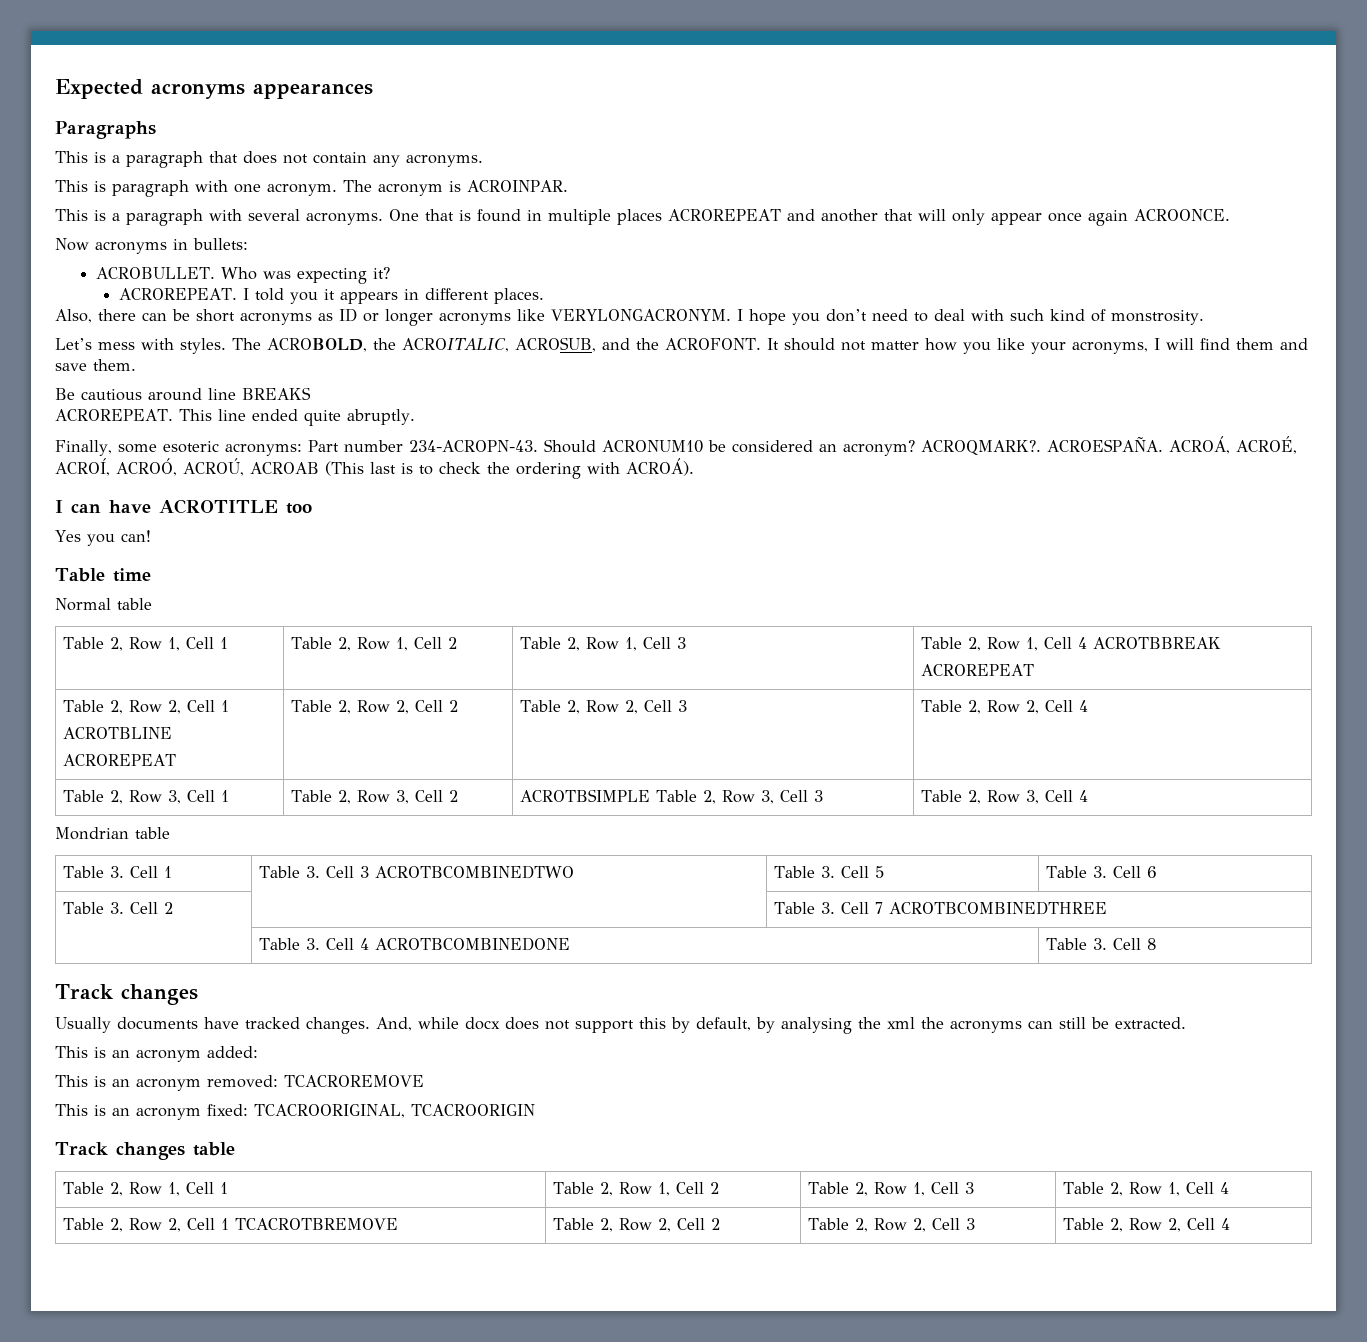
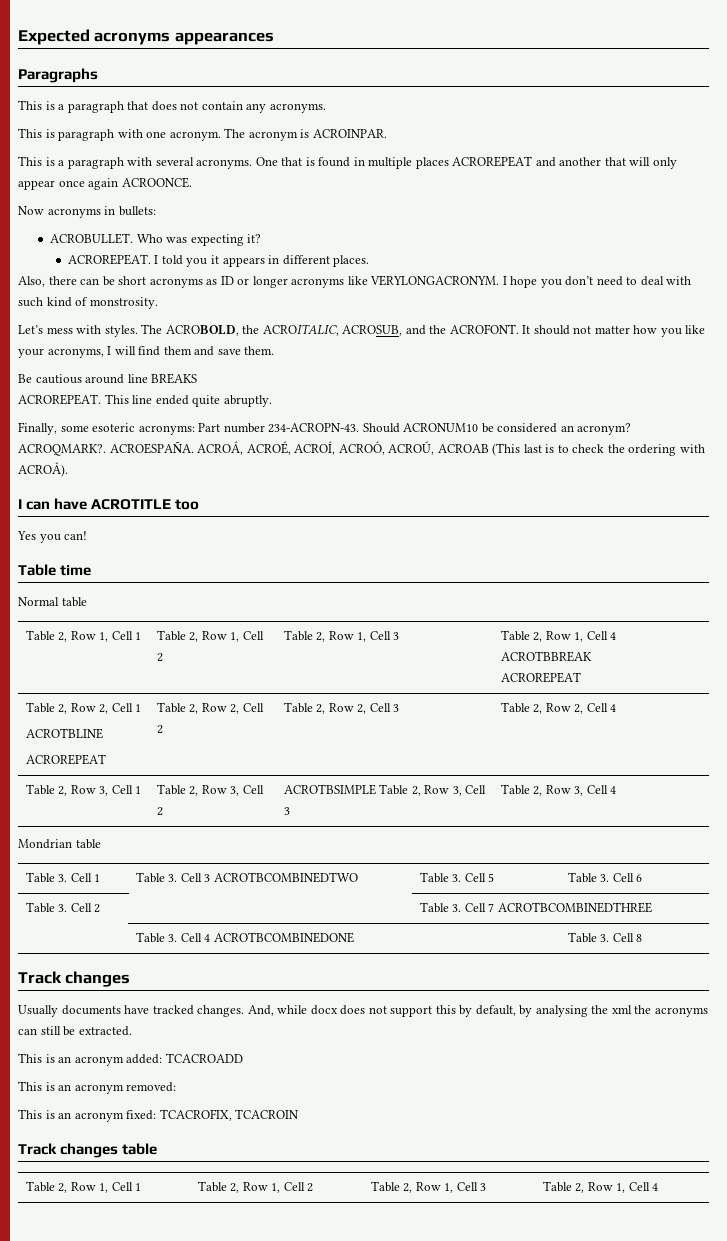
(258, 1052) none -> [165,1053,243,1063] TCACROADD
[284,1075,424,1087] TCACROREMOVE -> (177, 1087) none
[254,1104,535,1118] TCACROORIGINAL, TCACROORIGIN -> [159,1109,300,1121] TCACROFIX, TCACROIN
[62,1218,398,1232] [552,1218,720,1232] [807,1218,975,1232] [1062,1218,1230,1232] // Table 2, Row 2, Cell 1 TCACROTBREMOVE | Table 2, Row 2, Cell 2 | Table 2, Row 2, Cell 3 | Table 2, Row 2, Cell 4 -> (659, 1187) none

